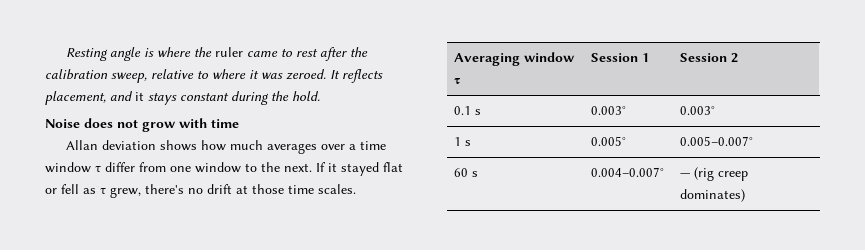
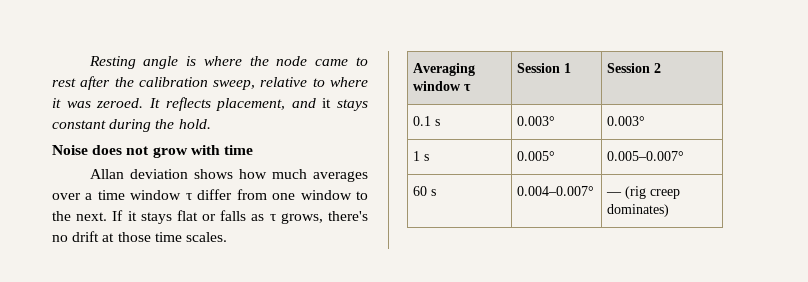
[215,47,244,57] ruler -> [276,56,308,66] node
[341,162,379,176] stayed -> [140,212,172,224] stays
[61,184,79,194] fell -> [220,210,247,221] falls
[110,187,141,198] grew, -> [280,213,323,224] grows,

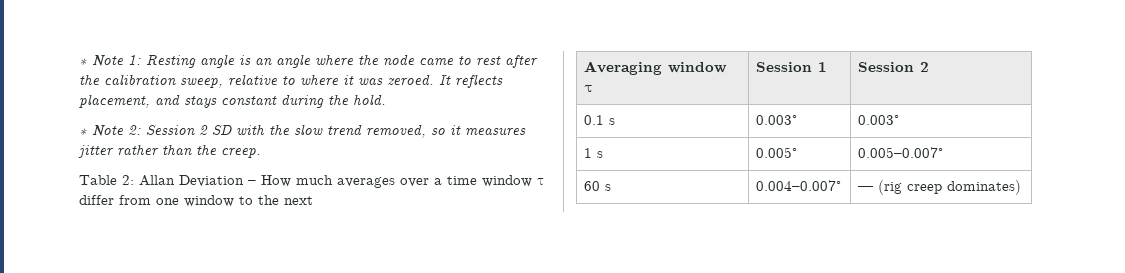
(88, 62) none -> [79,55,141,67] ∗ Note 1:
(197, 61) none -> [255,54,311,68] an angle
[322,98,332,108] it -> (180, 100) none
[52,145,253,158] [89,169,267,179] Noise does not grow with time // Allan deviation shows how -> [79,124,526,138] [78,144,261,158] [79,175,291,187] ∗ Note 2: Session 2 SD with the slow trend removed, so it measures jitter rather than the creep. // Table 2: Allan Deviation – How
[76,210,369,224] [52,231,227,242] next. If it stays flat or falls as τ grows, there's no drift at those time scales. -> [284,196,313,205] next

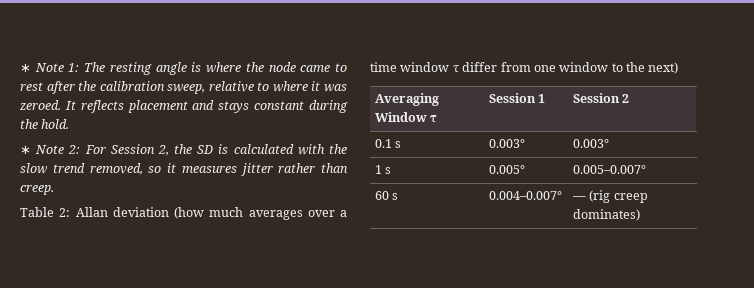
[146,54,311,68] Resting angle is an angle -> [84,62,202,75] The resting angle is
[79,94,150,108] placement, -> [127,100,188,113] placement
[146,125,232,136] Session 2 SD -> [84,144,294,156] For Session 2, the SD is calculated
[196,144,217,155] the -> (348, 168) none
[179,175,291,187] Deviation – How -> [112,207,204,219] deviation (how
[284,196,313,205] next -> [648,62,679,74] next)
[668,62,728,73] window -> [375,112,428,122] Window

